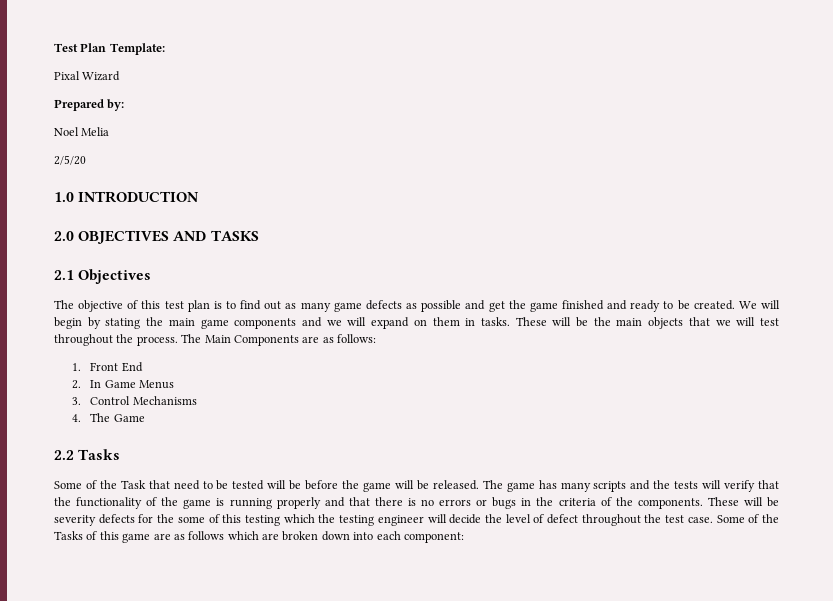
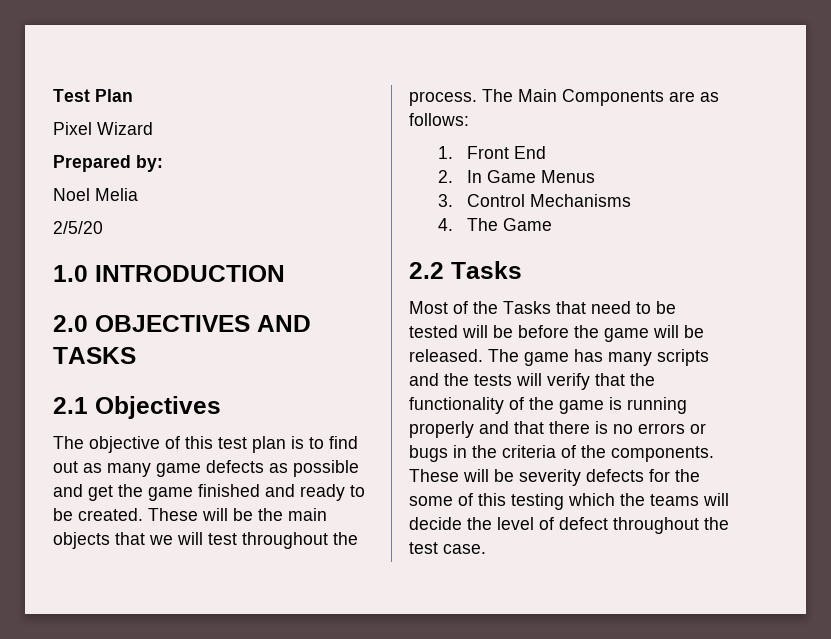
[109,43,165,55] [54,71,80,80] Template: // Pixal -> [53,122,92,135] // Pixel
[738,300,781,309] [54,317,510,329] We will begin by stating the main game components and we will expand on them in tasks. -> (143, 514) none
[54,480,146,489] Some of the Task -> [409,301,551,314] Most of the Tasks
[339,515,424,526] testing engineer -> [650,494,699,506] teams
[716,514,780,523] [54,531,464,543] Some of the Tasks of this game are as follows which are broken down into each component: -> (486, 549) none

